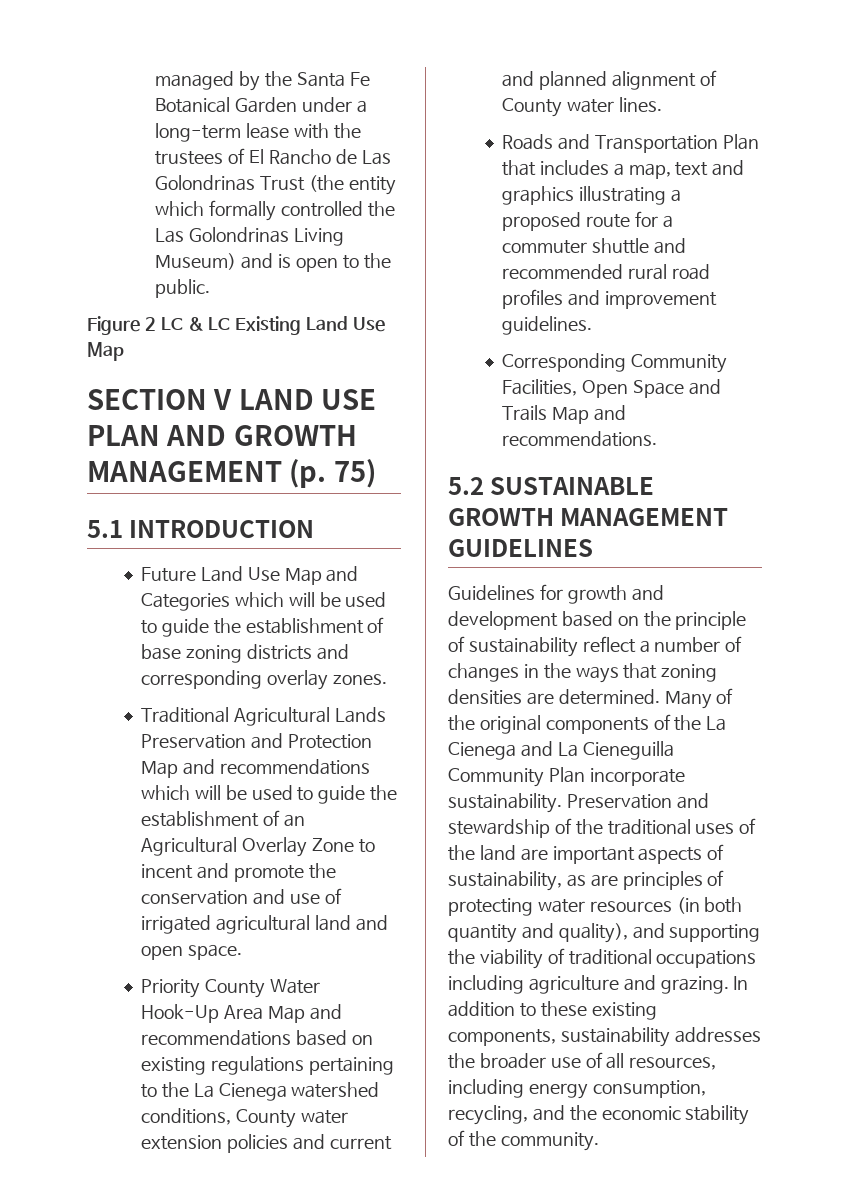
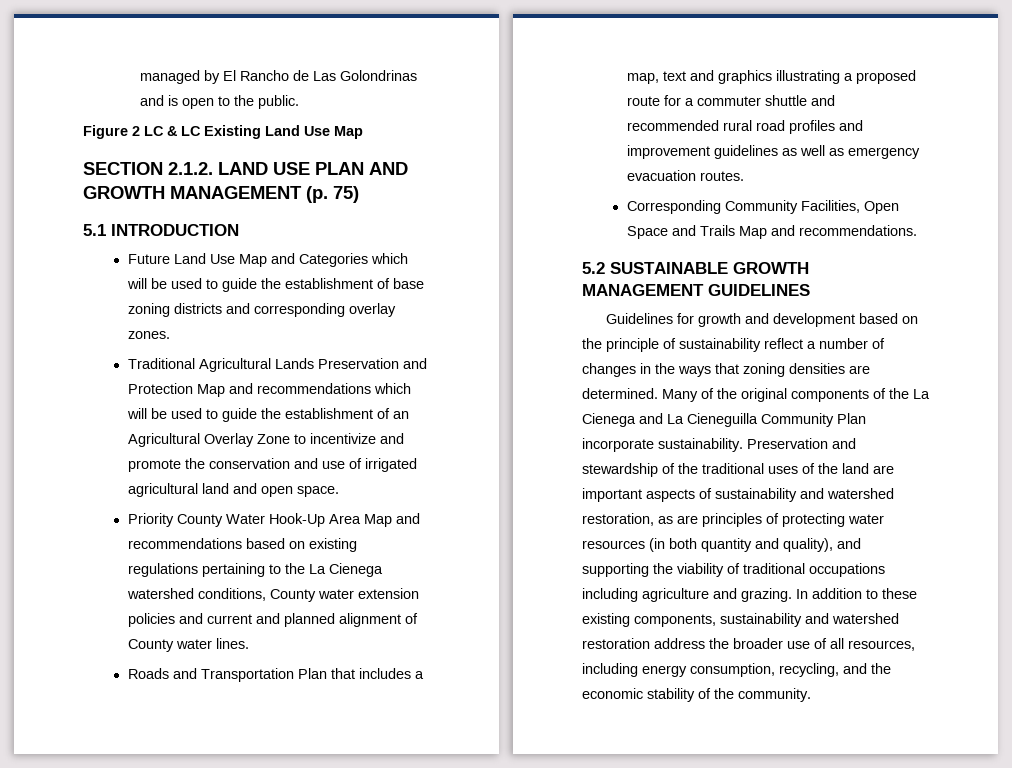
[265,71,370,87] [155,97,367,113] [155,123,361,142] [155,148,246,165] the Santa Fe Botanical Garden under a long-term lease with the trustees of -> (221, 77) none
[260,175,396,195] [155,200,395,221] [155,227,345,246] [155,253,237,270] Trust (the entity which formally controlled the Las Golondrinas Living Museum) -> (418, 75) none
[213,389,233,410] V -> [168,162,213,175] 2.1.2.
[140,864,193,879] incent -> [309,433,376,444] incentivize
[501,316,592,335] guidelines. -> [713,145,920,159] [626,170,744,181] guidelines as well as emergency evacuation routes.
[448,871,562,891] sustainability, -> [715,488,894,502] [582,513,654,526] sustainability and watershed restoration,
[674,1027,761,1043] addresses -> [805,613,899,624] [582,638,705,649] and watershed restoration address

